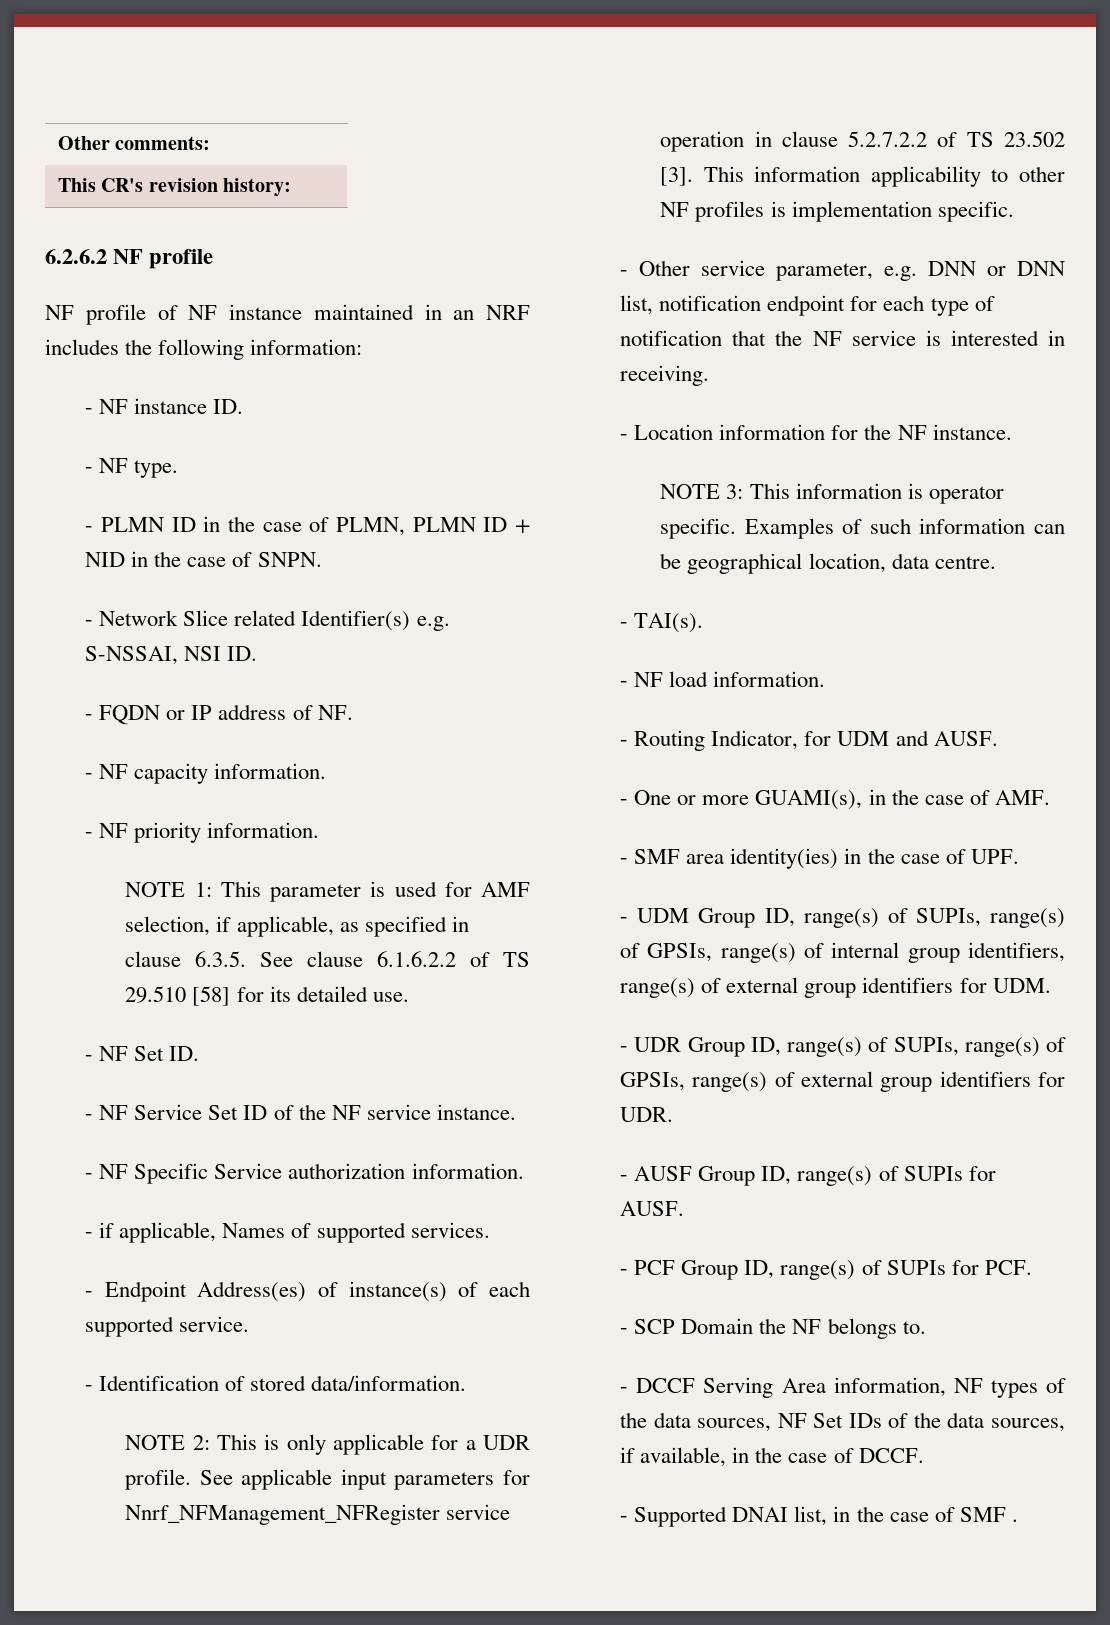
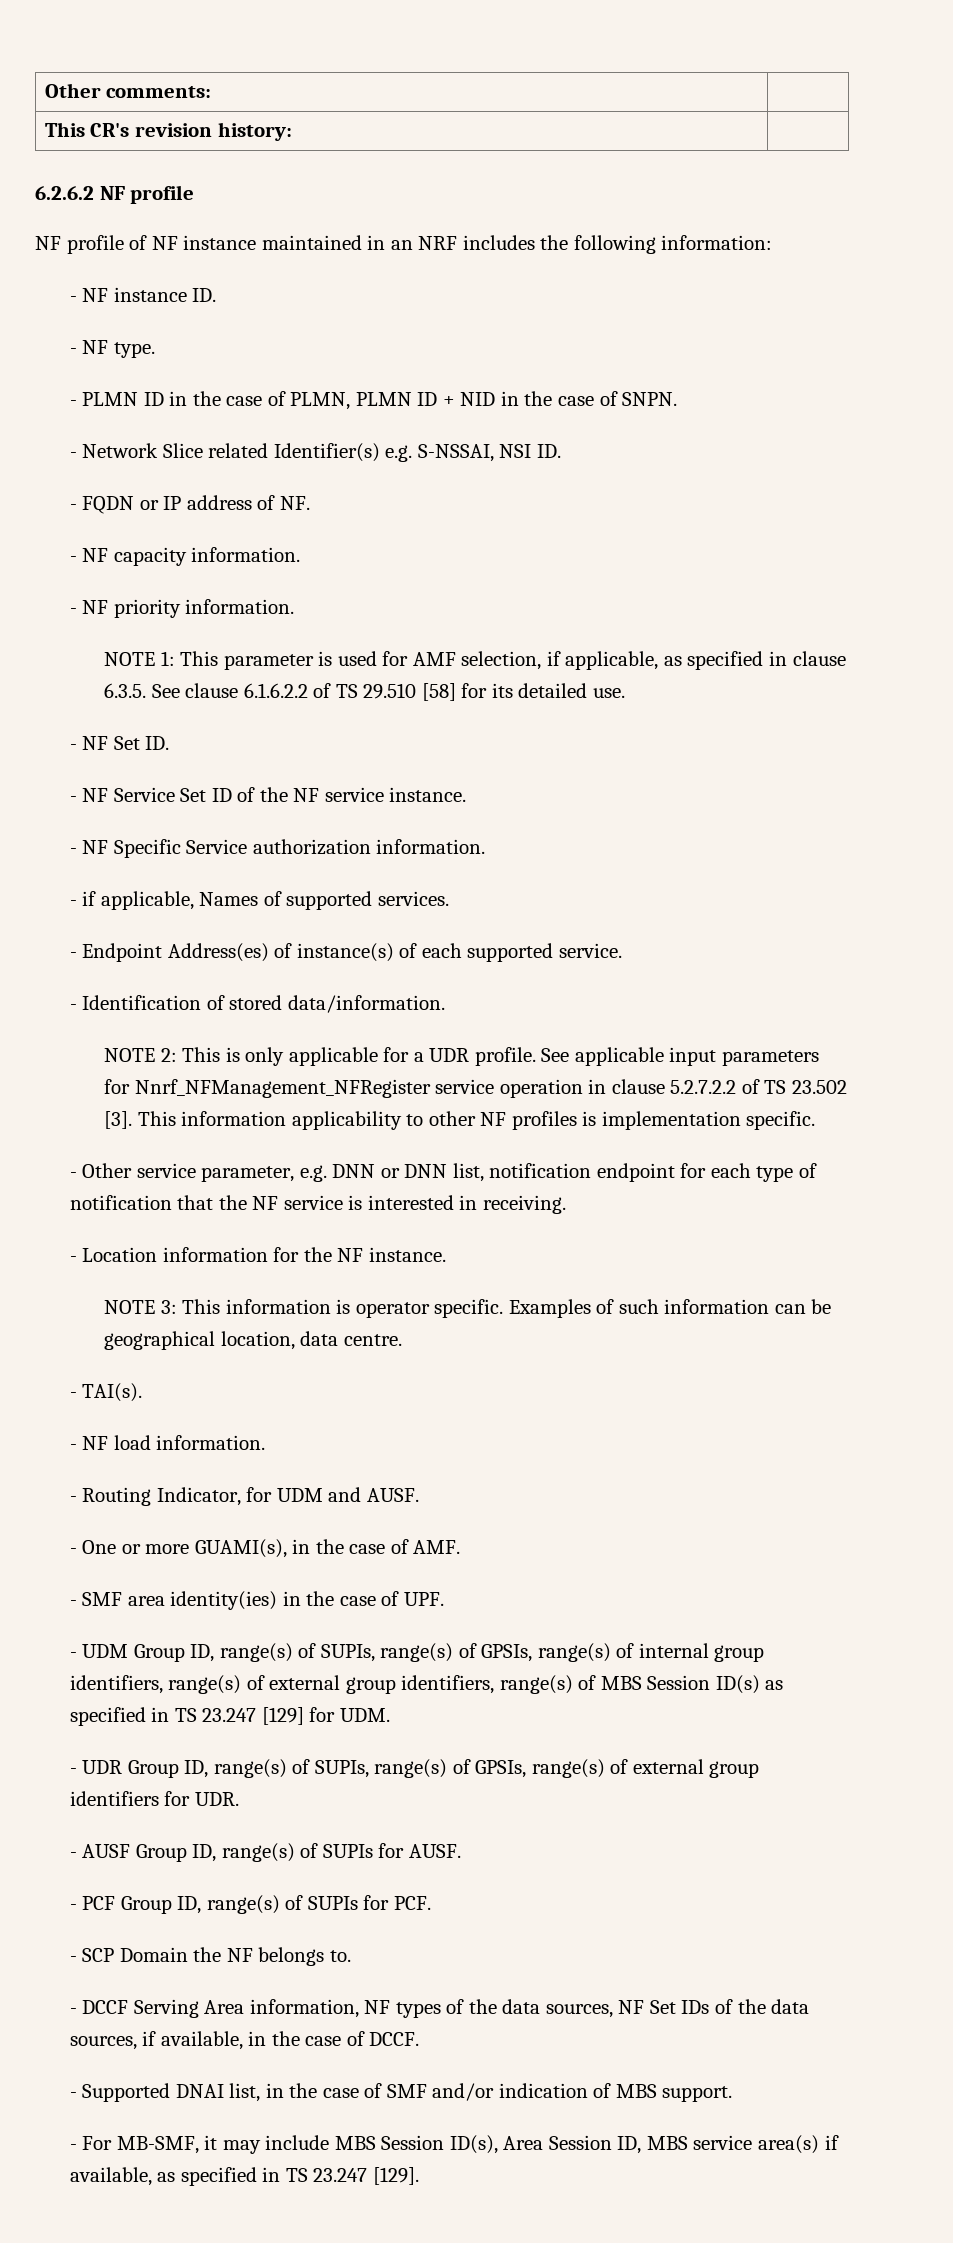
[862,977,954,993] identifiers -> [401,1675,784,1694] [69,1707,304,1726] identifiers, range(s) of MBS Session ID(s) as specified in TS 23.247 [129]
[1011,1519,1018,1522] . -> [432,2083,733,2102] [69,2135,839,2154] [69,2167,419,2186] and/or indication of MBS support. // - For MB-SMF, it may include MBS Session ID(s), Area Session ID, MBS service area(s) if available, as specified in TS 23.247 [129].

